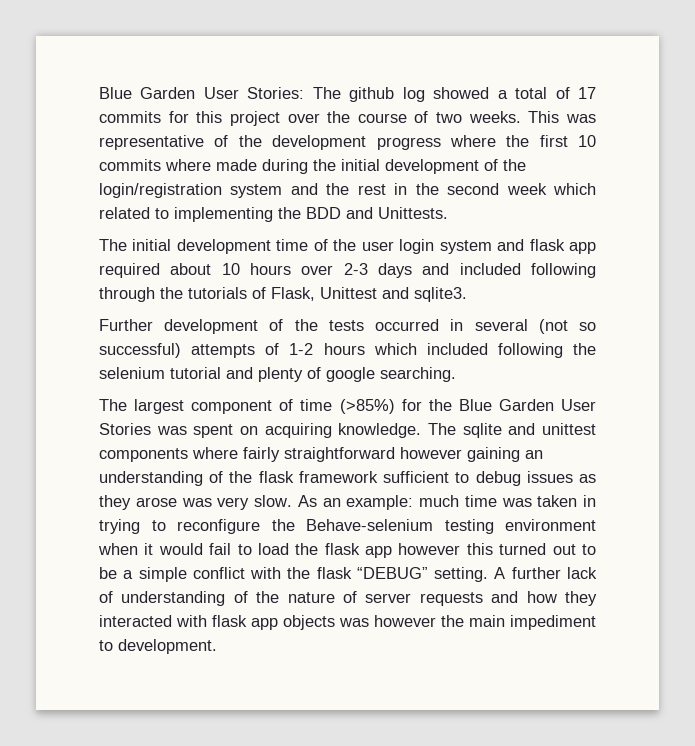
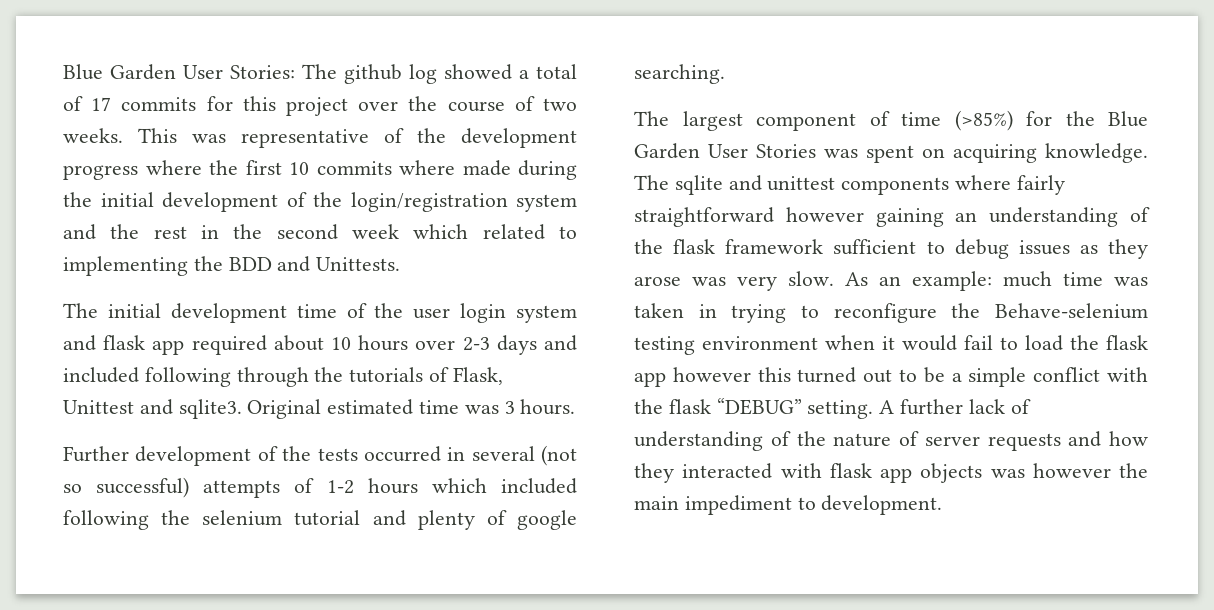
(467, 294) none -> [247,399,576,419] Original estimated time was 3 hours.

